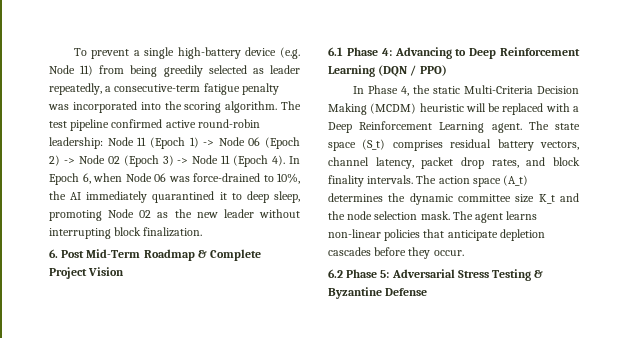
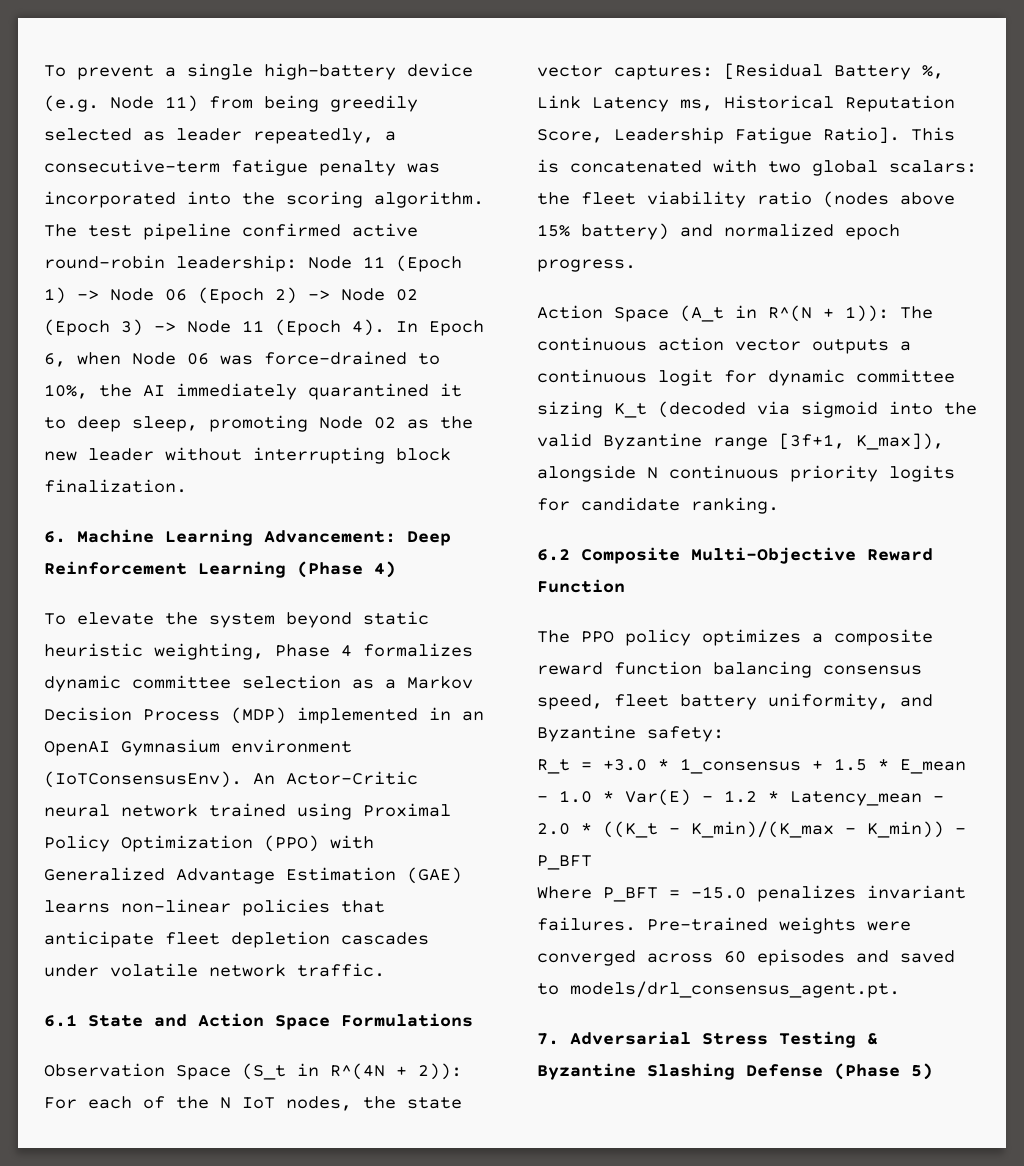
[61,249,262,261] [49,267,125,279] [328,47,580,59] [328,65,447,77] [352,85,579,96] [328,103,579,115] [328,121,580,133] [328,139,579,151] [328,157,580,169] [328,175,529,187] [328,193,579,205] [328,211,504,223] Post Mid-Term Roadmap & Complete Project Vision // 6.1 Phase 4: Advancing to Deep Reinforcement Learning (DQN / PPO) // In Phase 4, the static Multi-Criteria Decision Making (MCDM) heuristic will be replaced with a Deep Reinforcement Learning agent. The state space (S_t) comprises residual battery vectors, channel latency, packet drop rates, and block finality intervals. The action space (A_t) determines the dynamic committee size K_t and the node selection mask. The agent -> [77,529,451,546] [44,561,396,578] [44,611,429,628] [44,643,473,660] [44,675,473,692] [44,707,484,724] [44,739,352,756] [44,771,418,788] [44,803,451,820] [44,835,374,852] [44,867,462,884] Machine Learning Advancement: Deep Reinforcement Learning (Phase 4) // To elevate the system beyond static heuristic weighting, Phase 4 formalizes dynamic committee selection as a Markov Decision Process (MDP) implemented in an OpenAI Gymnasium environment (IoTConsensusEnv). An Actor-Critic neural network trained using Proximal Policy Optimization (PPO) with Generalized Advantage Estimation (GAE)
(498, 235) none -> [165,932,220,945] fleet
[374,247,464,259] [328,269,390,278] before they occur. // 6.2 Phase 5: -> [44,963,385,977] [44,1013,473,1030] [44,1063,462,1080] [44,1096,462,1111] [537,63,944,80] [537,95,955,112] [537,127,955,144] [537,159,977,176] [537,191,955,208] [537,223,900,240] [537,259,636,272] [537,305,933,322] [537,337,911,354] [537,369,955,386] [537,401,977,418] [537,433,944,450] [537,465,955,482] [537,497,779,514] [537,547,933,564] [537,579,625,593] [537,629,933,646] [537,661,922,678] [537,693,933,710] [537,725,724,742] [537,758,966,774] [537,789,944,806] [537,821,966,838] [537,855,592,870] [537,885,966,902] [537,917,911,934] [537,949,955,966] [537,981,900,998] [537,1033,559,1045] under volatile network traffic. // 6.1 State and Action Space Formulations // Observation Space (S_t in R^(4N + 2)): For each of the N IoT nodes, the state vector captures: [Residual Battery %, Link Latency ms, Historical Reputation Score, Leadership Fatigue Ratio]. This is concatenated with two global scalars: the fleet viability ratio (nodes above 15% battery) and normalized epoch progress. // Action Space (A_t in R^(N + 1)): The continuous action vector outputs a continuous logit for dynamic committee sizing K_t (decoded via sigmoid into the valid Byzantine range [3f+1, K_max]), alongside N continuous priority logits for candidate ranking. // 6.2 Composite Multi-Objective Reward Function // The PPO policy optimizes a composite reward function balancing consensus speed, fleet battery uniformity, and Byzantine safety: // R_t = +3.0 * 1_consensus + 1.5 * E_mean - 1.0 * Var(E) - 1.2 * Latency_mean - 2.0 * ((K_t - K_min)/(K_max - K_min)) - P_BFT // Where P_BFT = -15.0 penalizes invariant failures. Pre-trained weights were converged across 60 episodes and saved to models/drl_consensus_agent.pt. // 7.
[385,288,428,296] Defense -> [647,1063,933,1080] Slashing Defense (Phase 5)

